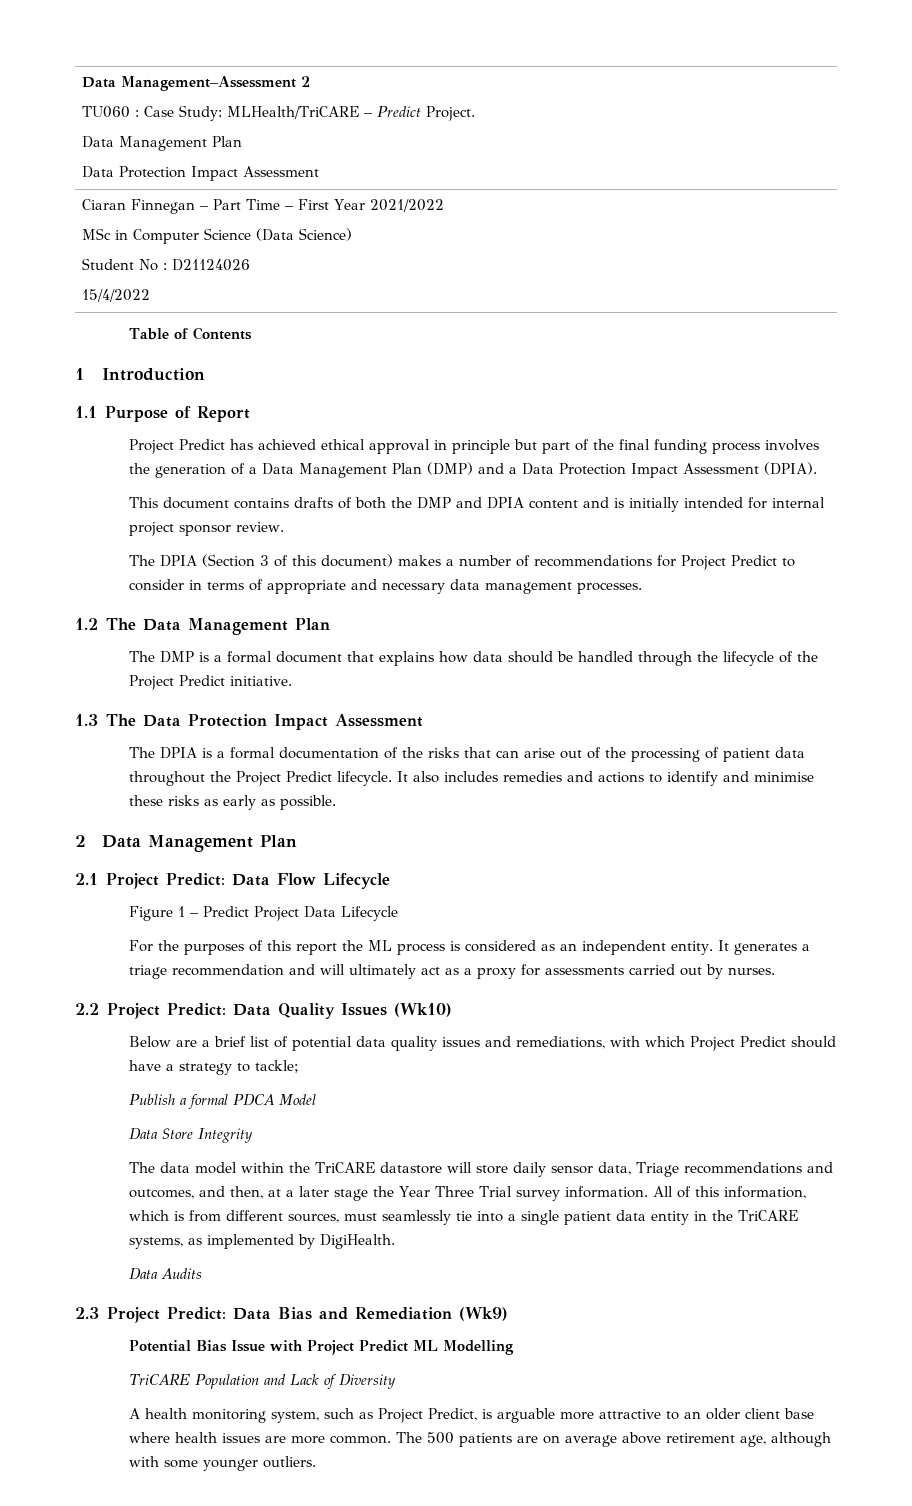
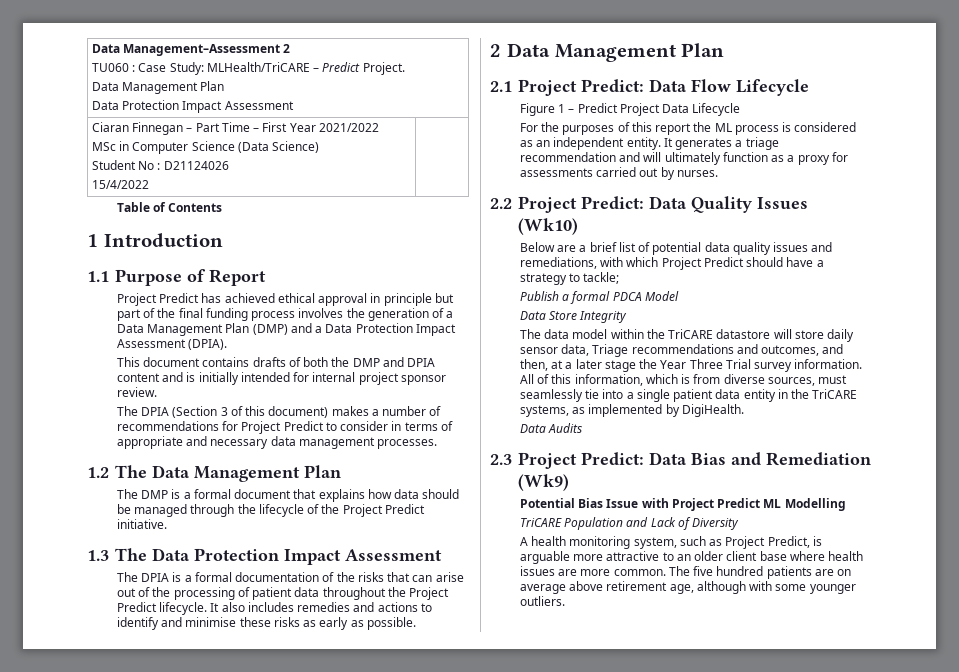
[578,651,634,662] handled -> [134,504,188,517] managed
[421,967,441,975] act -> [722,152,768,162] function
[226,1210,284,1221] different -> [723,374,765,384] diverse
[427,1432,455,1444] 500 -> [693,566,764,576] five hundred

